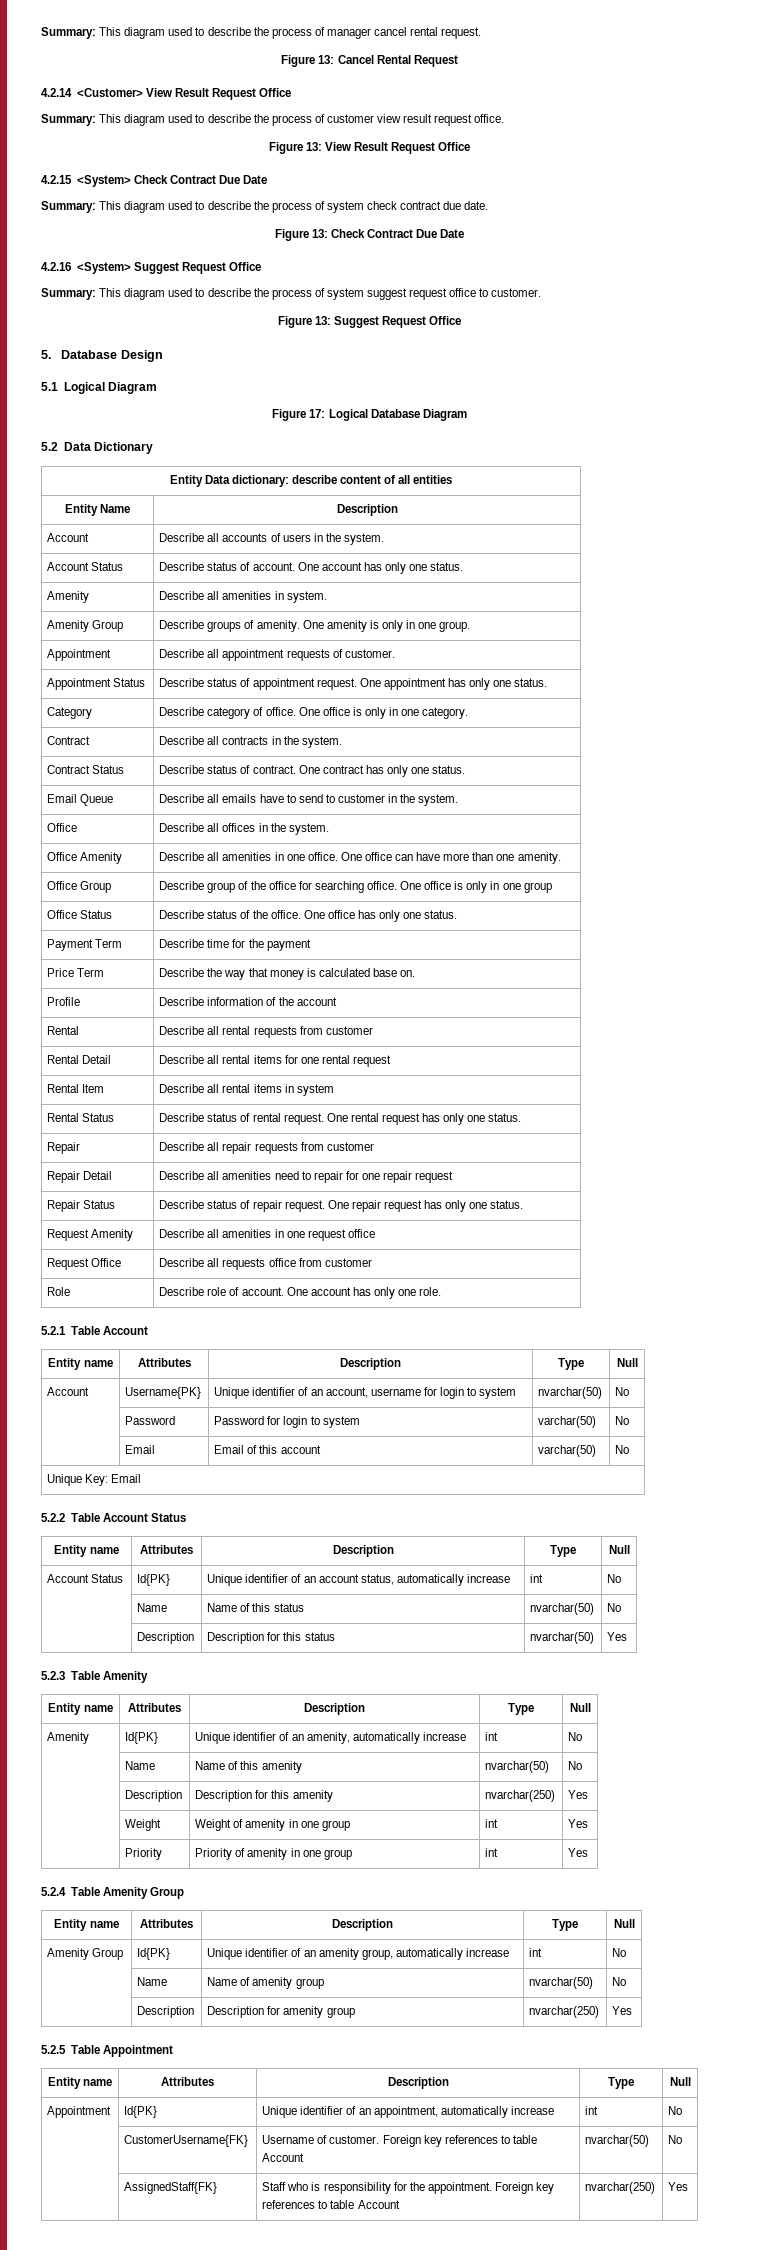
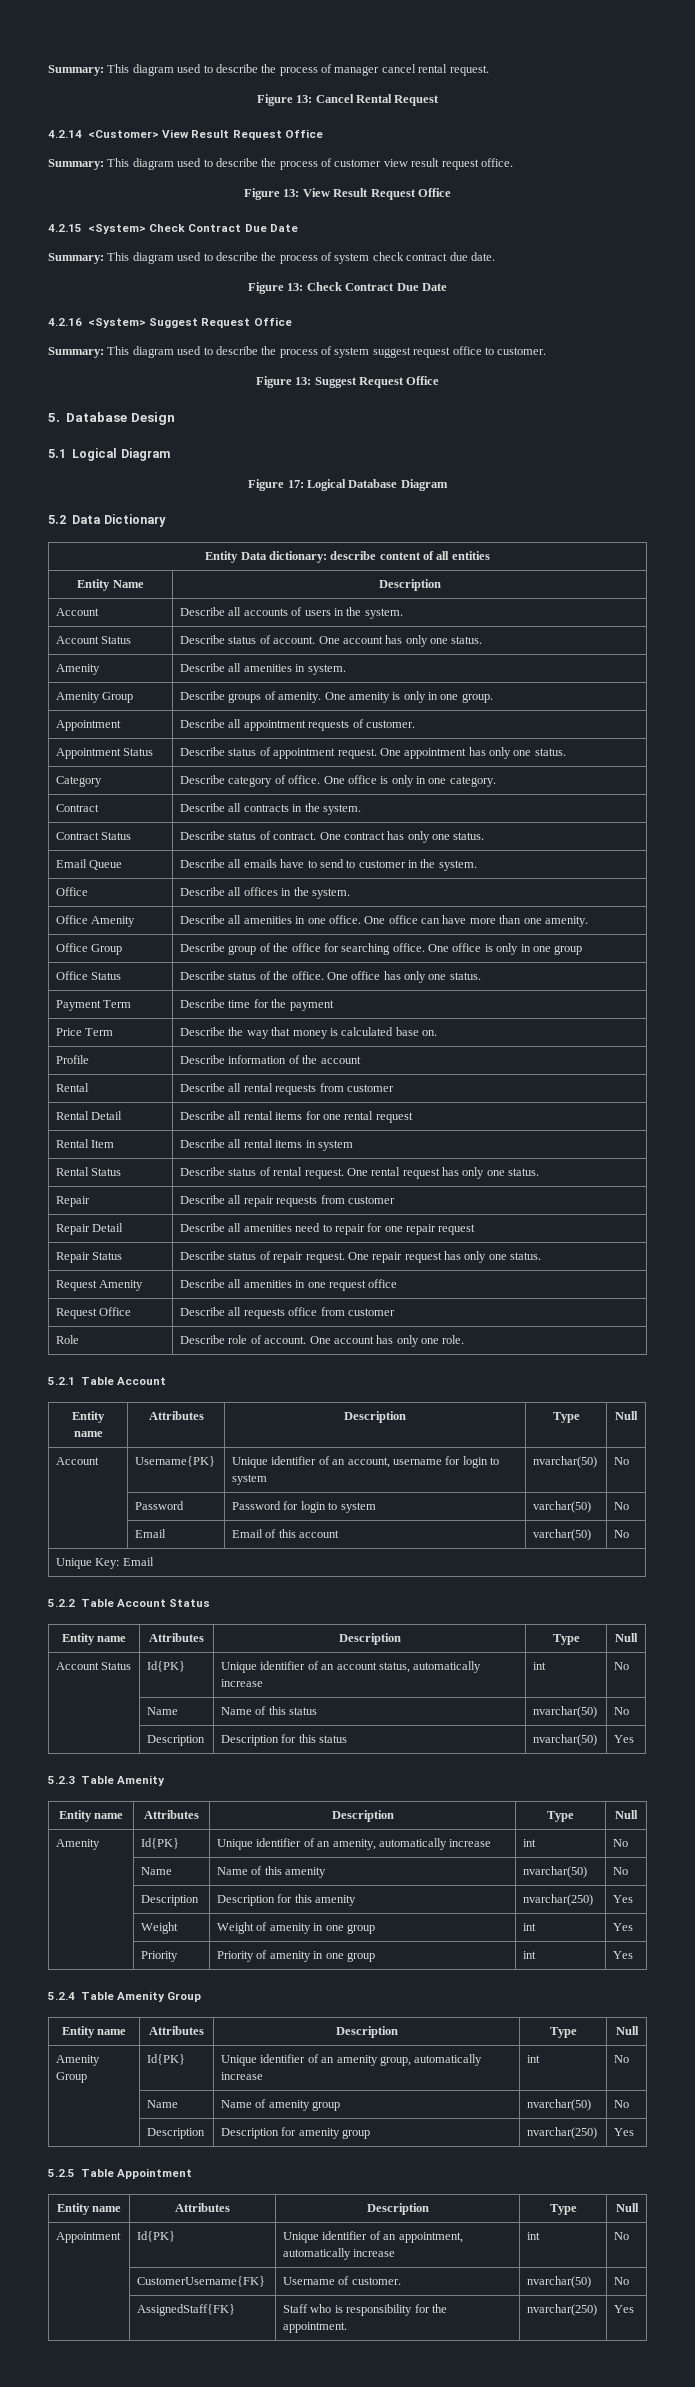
[382,2135,537,2147] [262,2153,305,2162] Foreign key references to table Account -> (401, 2281) none
[494,2182,555,2194] [262,2200,400,2209] Foreign key references to table Account -> (348, 2327) none

